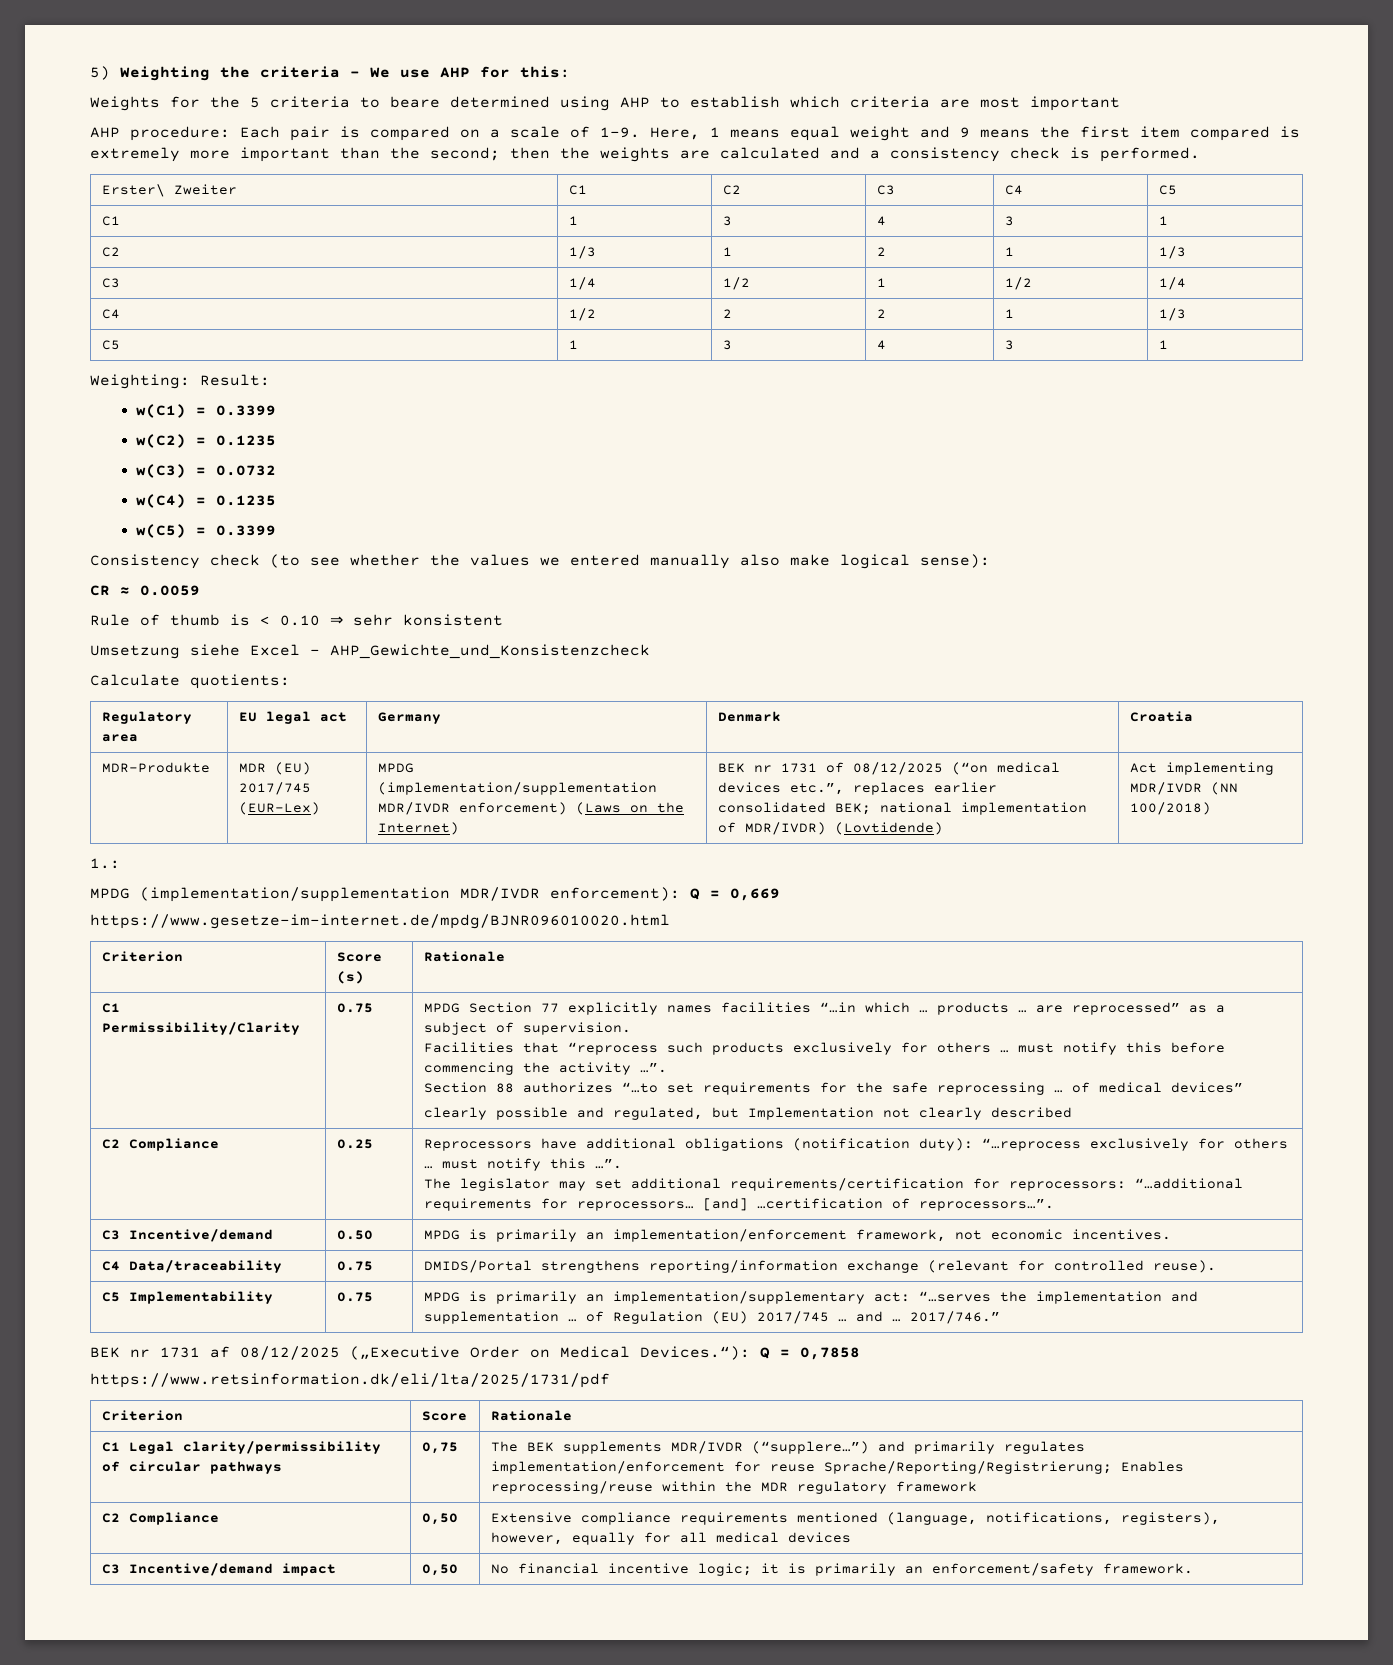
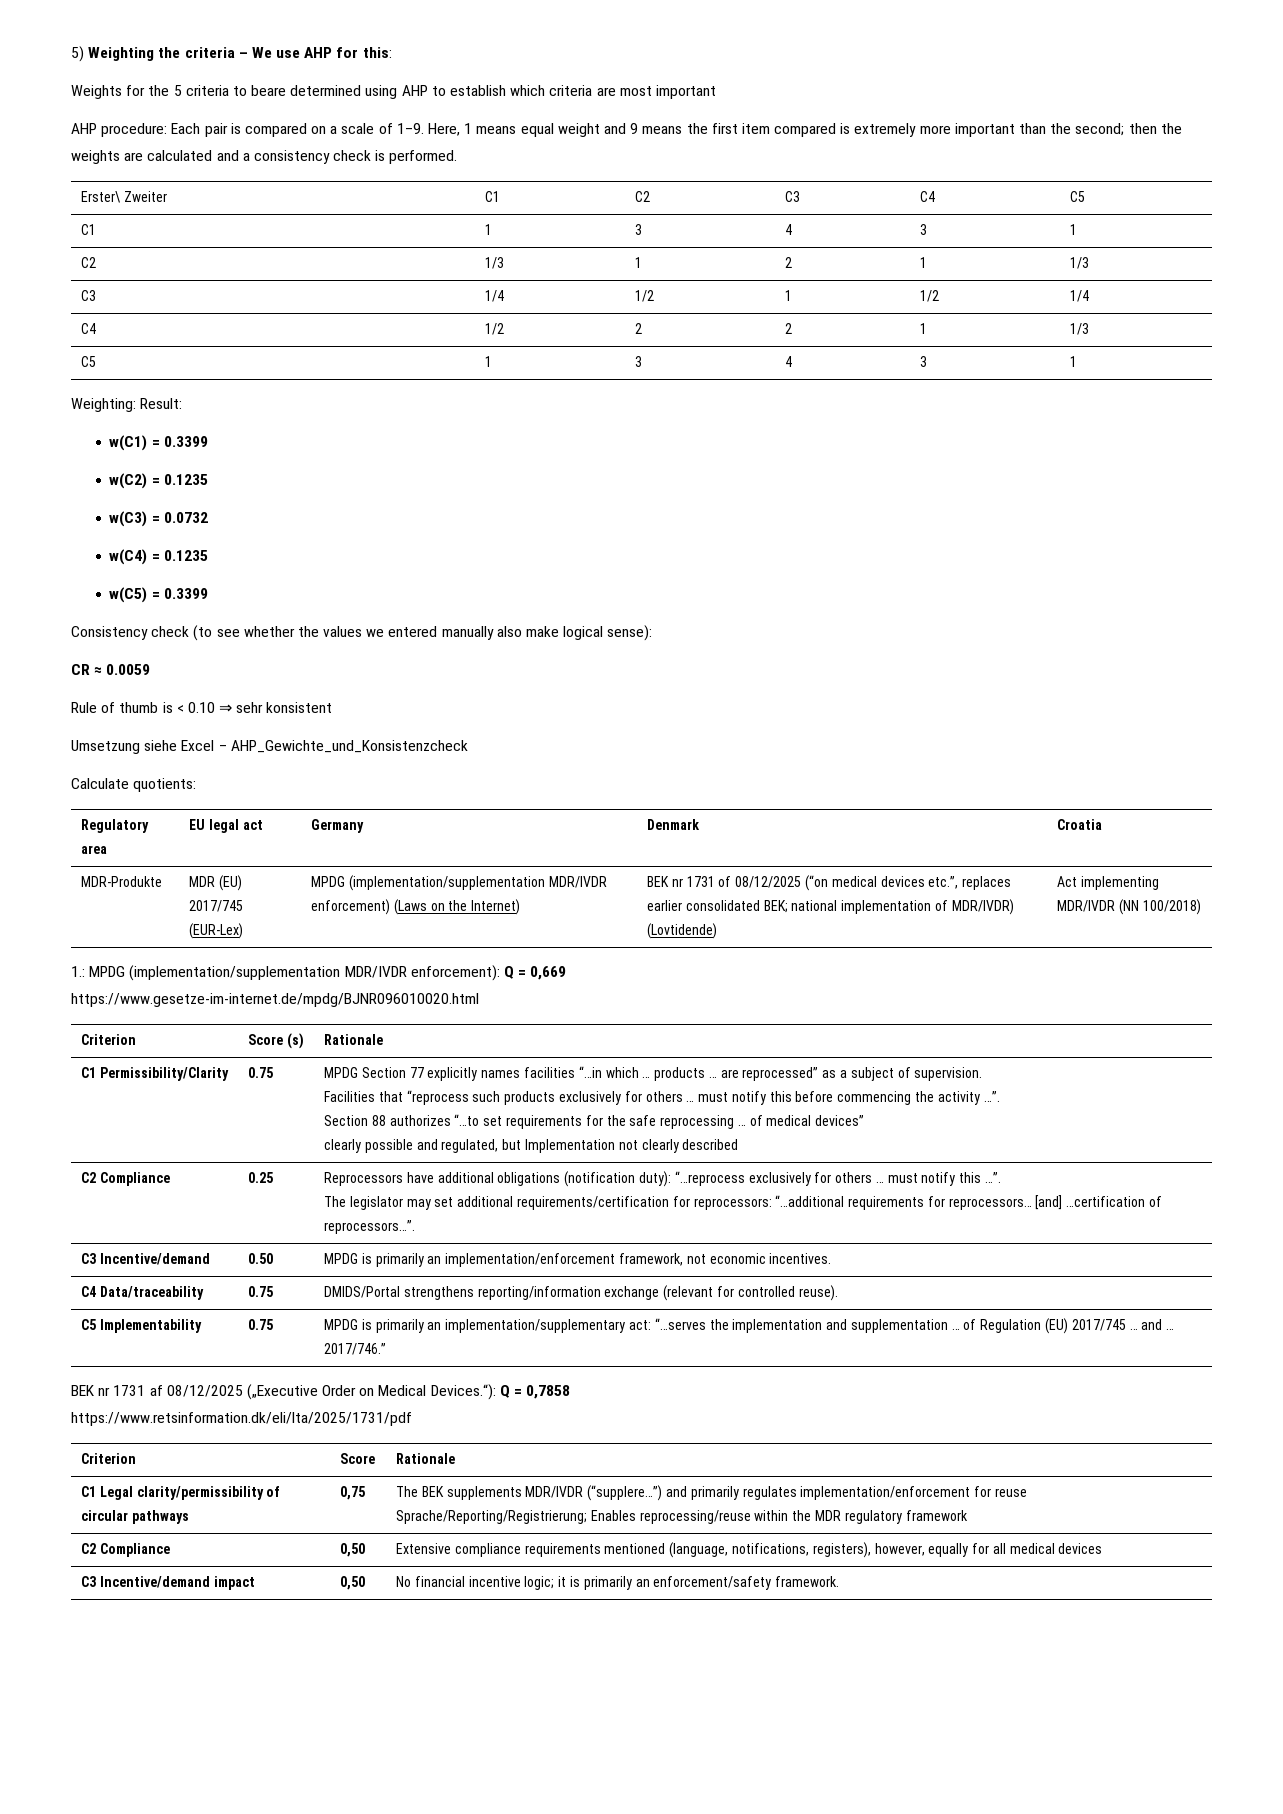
(120, 863) // -> (85, 971) none

